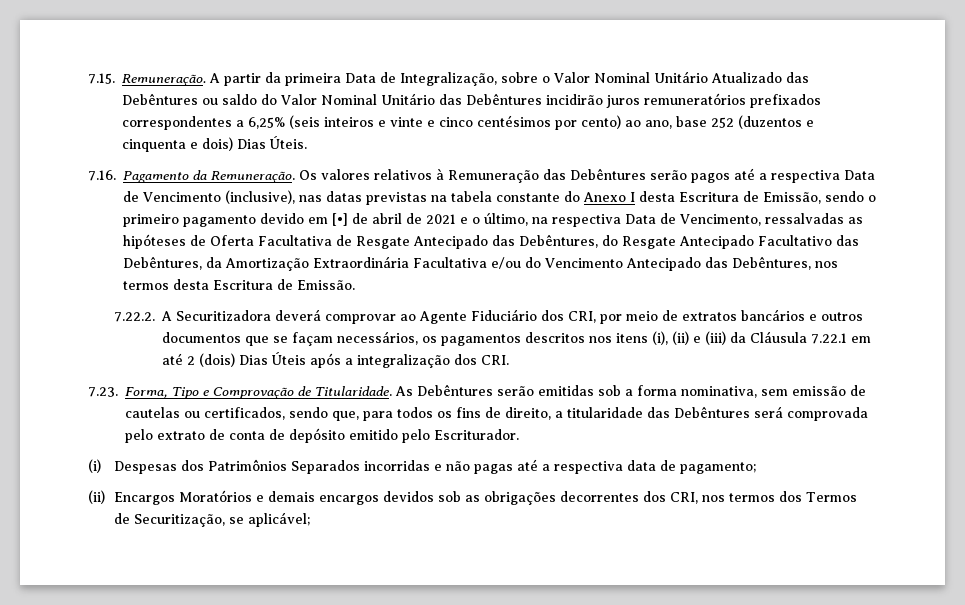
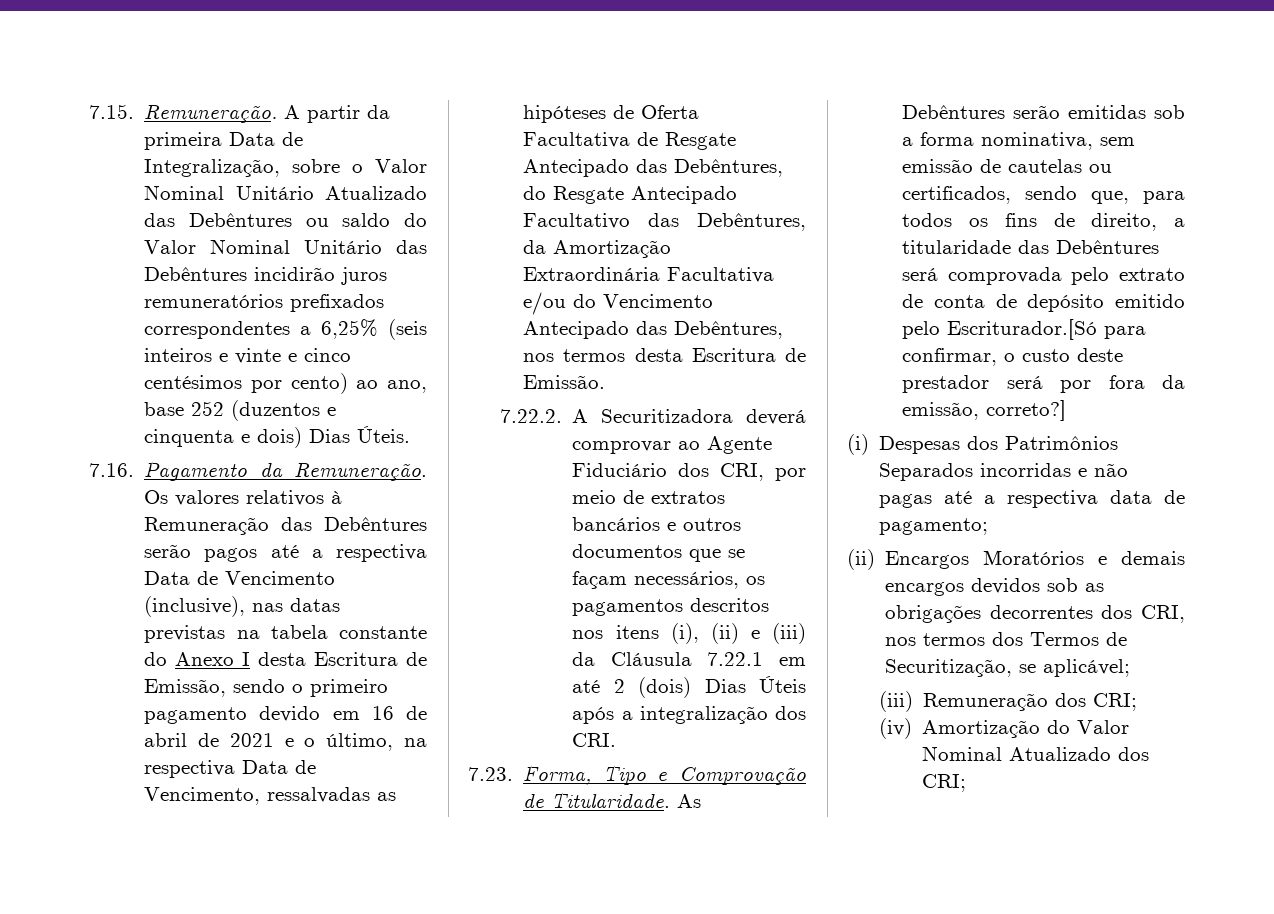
[332,213,348,226] [•] -> [371,706,394,720] 16
[434,429,519,440] Escriturador. -> [947,319,1147,340] [902,348,1124,366] [902,375,1185,393] [902,400,1067,421] Escriturador.[Só para confirmar, o custo deste prestador será por fora da emissão, correto?]
(311, 519) none -> [879,691,1138,712] [879,718,1130,739] [922,746,1150,761] [922,774,967,792] // (iii) Remuneração dos CRI; // (iv) Amortização do Valor Nominal Atualizado dos CRI;

